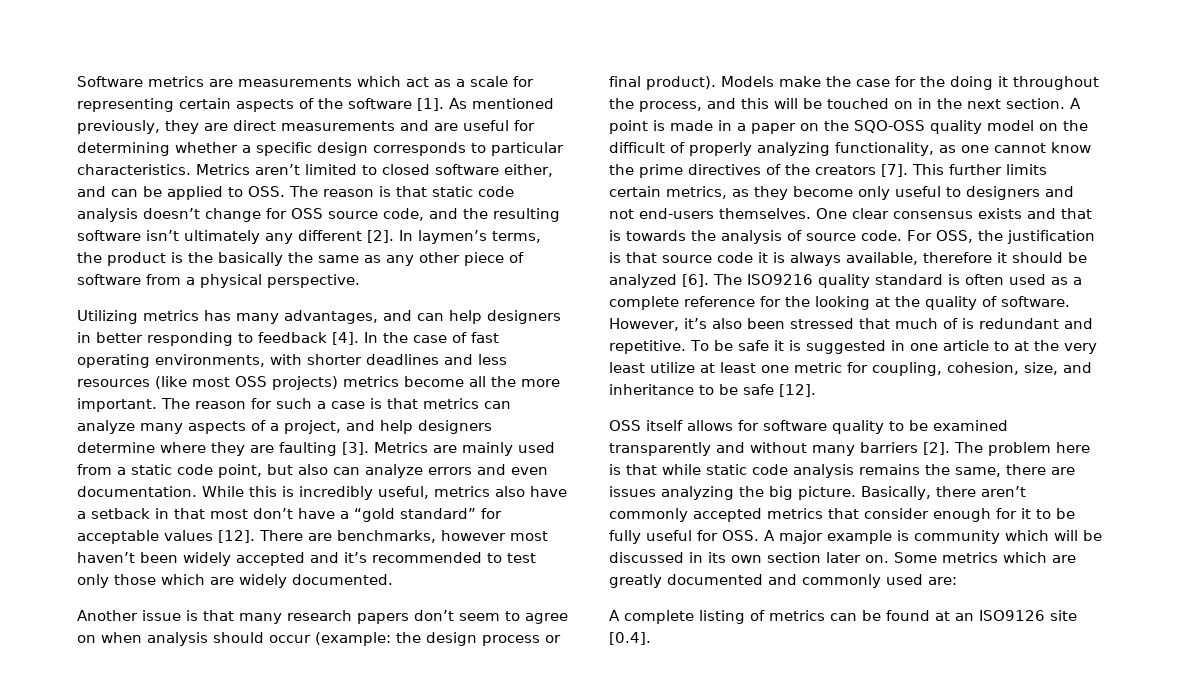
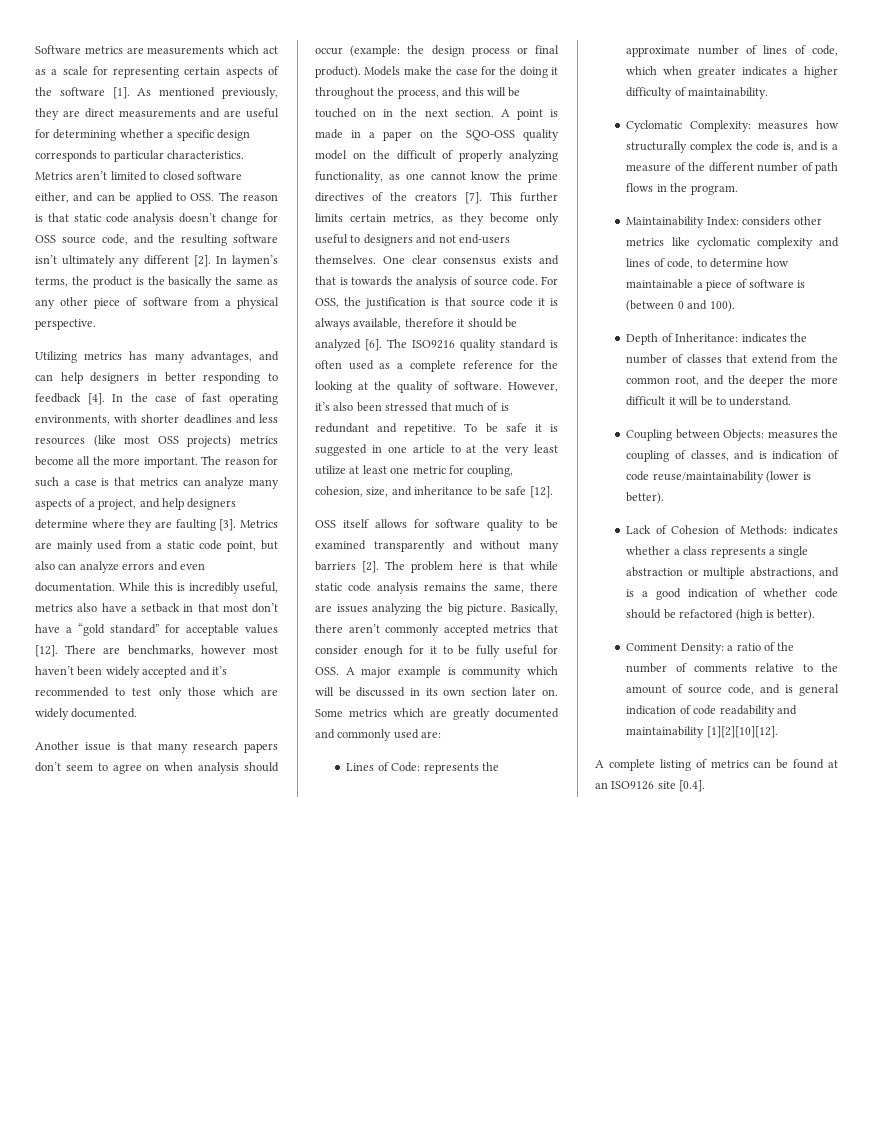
(957, 581) none -> [346,762,499,774] [626,45,838,57] [626,66,838,78] [626,87,769,99] [626,120,839,132] [626,141,838,153] [626,162,838,174] [626,183,738,195] [626,216,822,228] [626,237,839,249] [626,258,790,269] [626,279,806,291] [626,300,735,312] [626,333,807,345] [626,354,838,364] [626,375,838,387] [626,396,792,406] [626,429,838,441] [626,450,839,462] [626,471,811,483] [626,492,665,504] [626,525,838,535] [626,546,809,558] [626,567,839,579] [626,588,838,600] [626,609,816,621] [626,642,795,654] [626,663,838,673] [626,684,839,696] [626,705,797,717] [626,726,778,738] // Lines of Code: represents the approximate number of lines of code, which when greater indicates a higher difficulty of maintainability. // Cyclomatic Complexity: measures how structurally complex the code is, and is a measure of the different number of path flows in the program. // Maintainability Index: considers other metrics like cyclomatic complexity and lines of code, to determine how maintainable a piece of software is (between 0 and 100). // Depth of Inheritance: indicates the number of classes that extend from the common root, and the deeper the more difficult it will be to understand. // Coupling between Objects: measures the coupling of classes, and is indication of code reuse/maintainability (lower is better). // Lack of Cohesion of Methods: indicates whether a class represents a single abstraction or multiple abstractions, and is a good indication of whether code should be refactored (high is better). // Comment Density: a ratio of the number of comments relative to the amount of source code, and is general indication of code readability and maintainability [1][2][10][12].

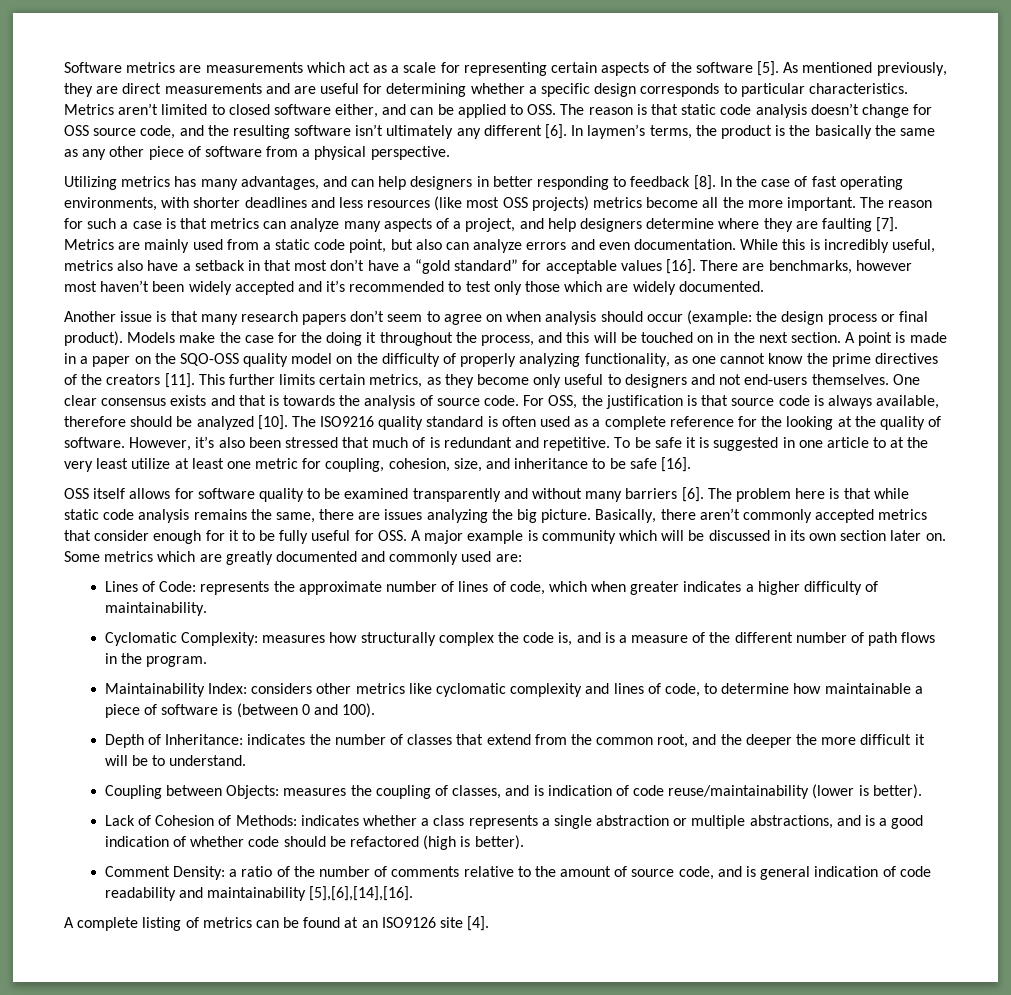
[112,87,130,99] [1]. -> [756,61,779,76] [5].
[193,255,211,267] [2]. -> [545,124,568,139] [6].
[87,393,105,405] [4]. -> [693,175,716,190] [8].
[219,519,237,531] [3]. -> [876,217,899,232] [7].
[35,645,58,657] [12]. -> [665,259,696,274] [16].
[396,150,436,160] difficult -> [381,353,440,367] difficulty
[465,192,482,204] [7]. -> [164,373,195,388] [11].
[537,298,545,306] it -> (810, 400) none
[457,319,465,327] it -> (126, 421) none
[365,339,382,351] [6]. -> [257,415,288,430] [10].
[529,486,553,498] [12]. -> [660,457,691,472] [16].
[362,561,379,573] [2]. -> [681,487,704,502] [6].
[706,726,778,738] [1][2][10][12]. -> [309,886,414,901] [5],[6],[14],[16].
[679,780,706,792] [0.4]. -> [467,916,490,931] [4].

